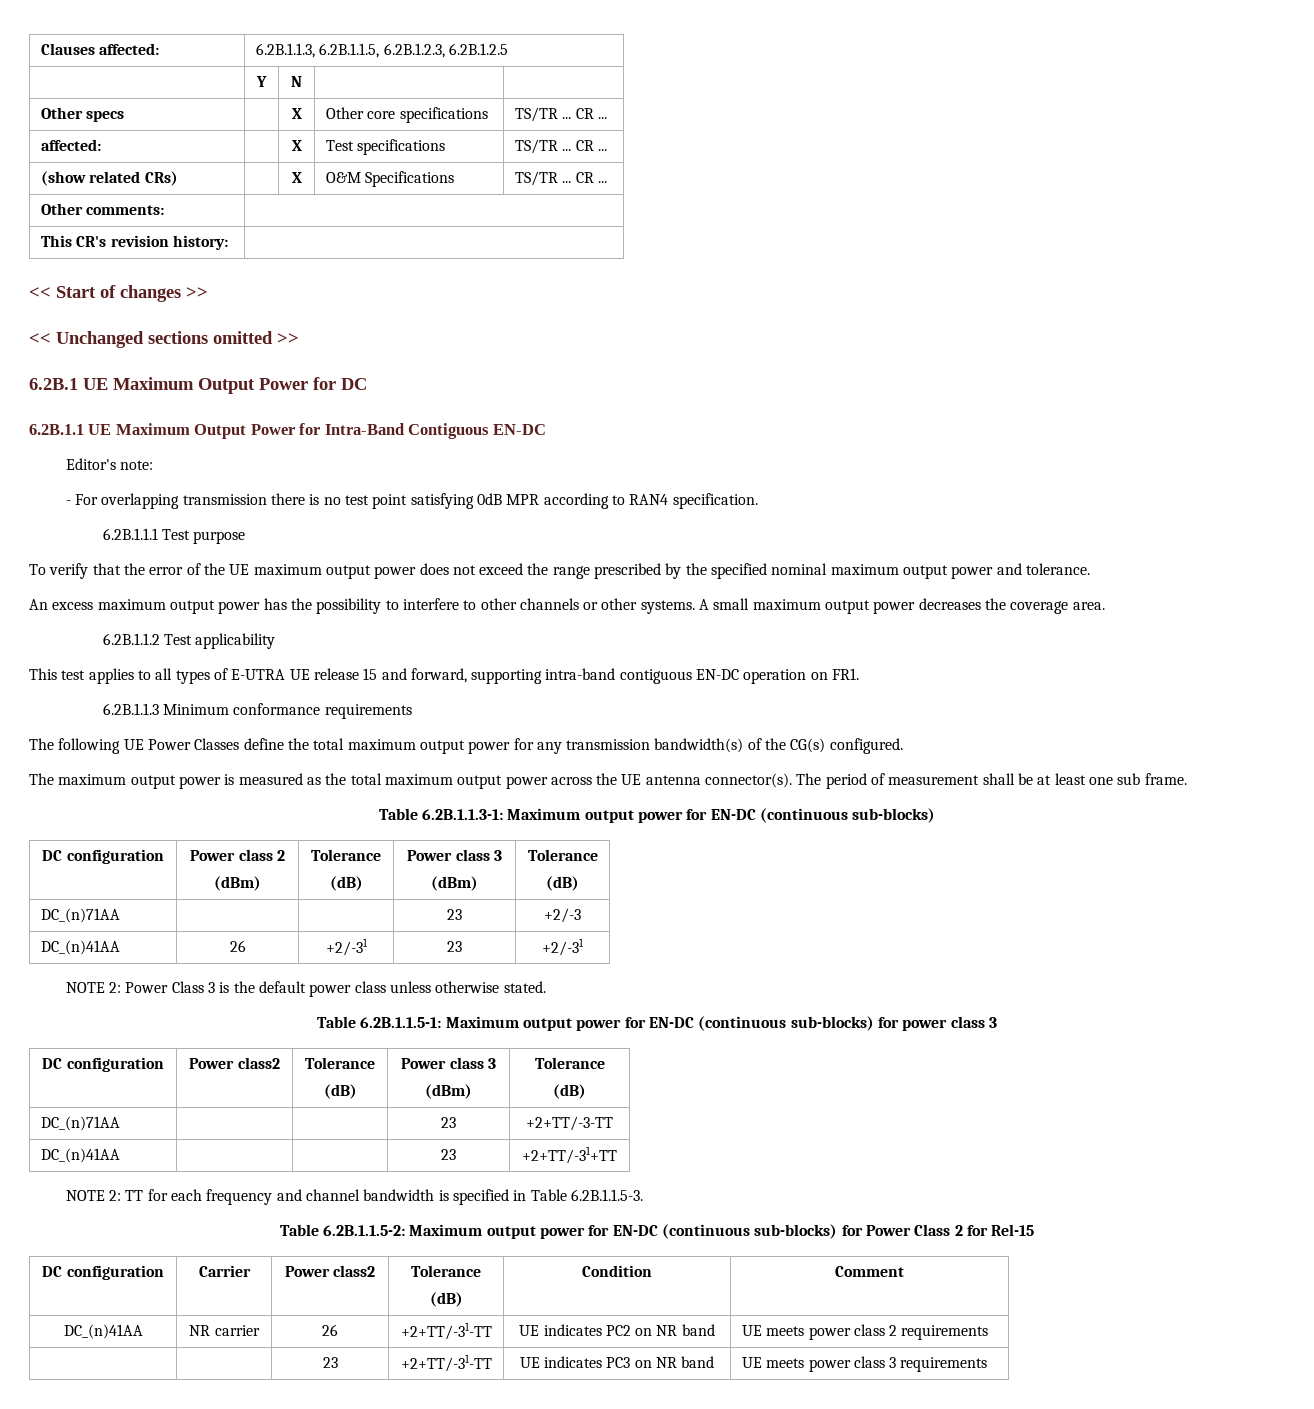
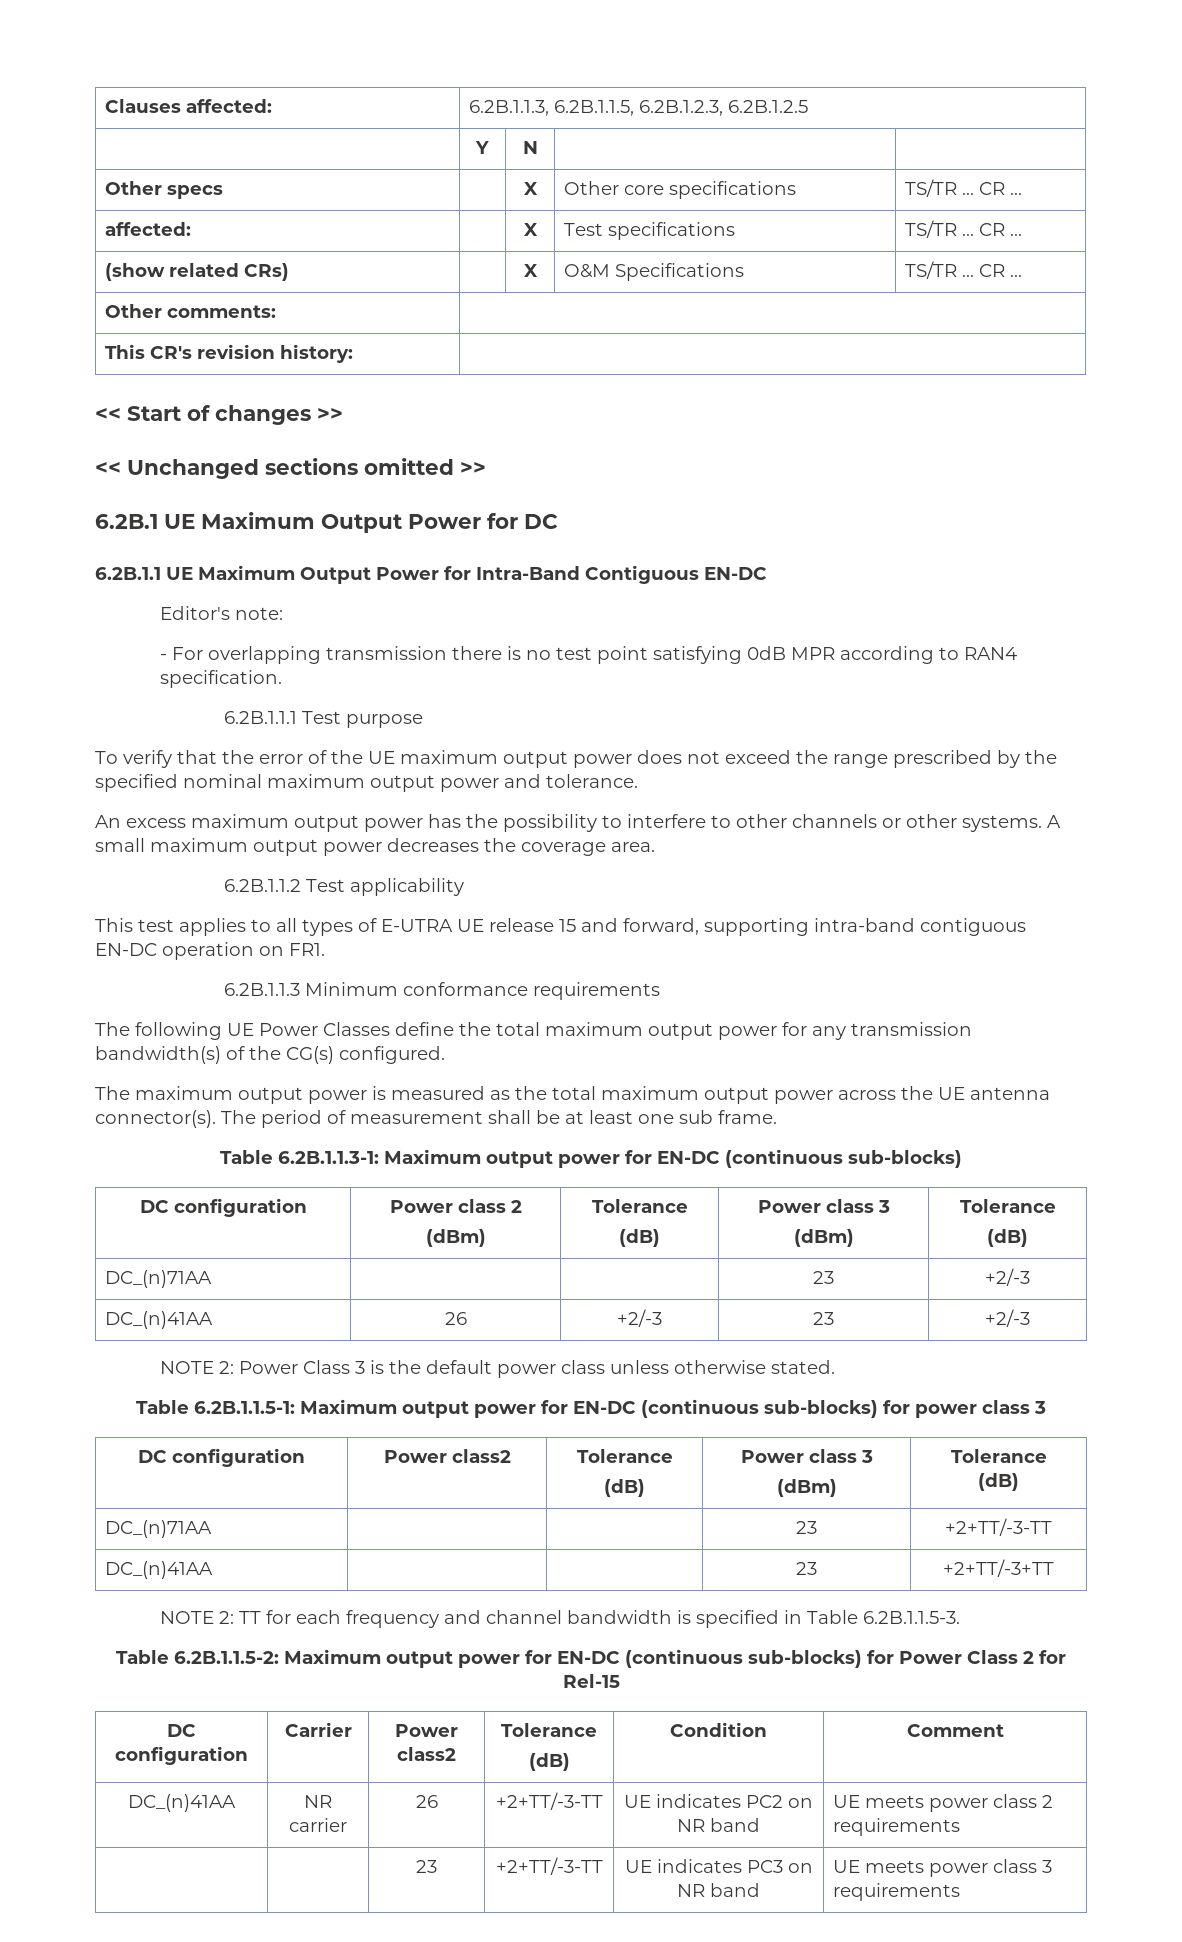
[325,938,368,956] [447,941,462,952] [542,938,584,956] +2/-31 | 23 | +2/-31 -> [617,1309,662,1327] [813,1312,834,1325] [985,1309,1030,1327] +2/-3 | 23 | +2/-3
[522,1146,617,1164] +2+TT/-31+TT -> [943,1559,1054,1577] +2+TT/-3+TT
[400,1322,492,1340] +2+TT/-31-TT -> [495,1792,603,1810] +2+TT/-3-TT
[400,1354,492,1372] +2+TT/-31-TT -> [495,1857,603,1875] +2+TT/-3-TT

